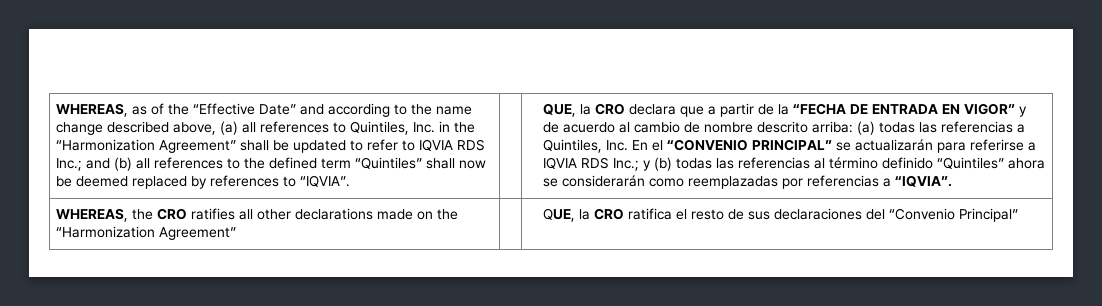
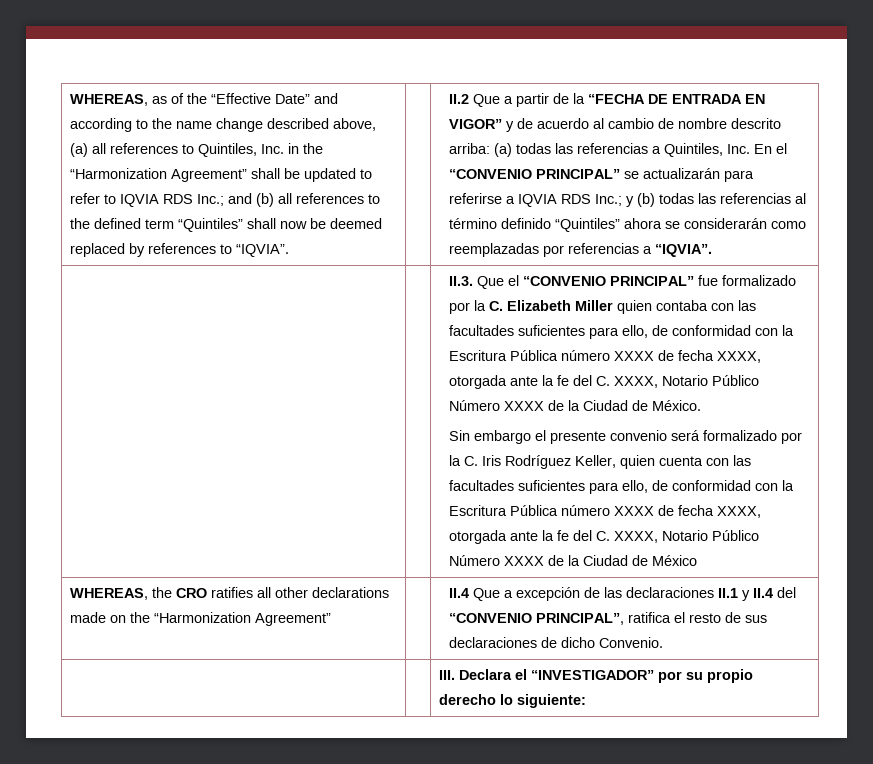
[543,103,705,117] QUE, la CRO declara que -> [449,94,501,107] II.2 Que
(953, 181) none -> [449,275,797,289] [449,300,757,314] [449,325,795,339] [449,350,762,363] [449,375,760,389] [449,400,702,411] [449,430,803,444] [449,455,752,469] [449,480,795,494] [449,505,762,518] [449,530,760,544] [449,555,698,566] // | | II.3. Que el “CONVENIO PRINCIPAL” fue formalizado por la C. Elizabeth Miller quien contaba con las facultades suficientes para ello, de conformidad con la Escritura Pública número XXXX de fecha XXXX, otorgada ante la fe del C. XXXX, Notario Público Número XXXX de la Ciudad de México. // Sin embargo el presente convenio será formalizado por la C. Iris Rodríguez Keller, quien cuenta con las facultades suficientes para ello, de conformidad con la Escritura Pública número XXXX de fecha XXXX, otorgada ante la fe del C. XXXX, Notario Público Número XXXX de la Ciudad de México
[543,208,625,222] QUE, la CRO -> [449,587,797,601] [449,613,625,625] II.4 Que a excepción de las declaraciones II.1 y II.4 del “CONVENIO PRINCIPAL”,
[866,208,1019,222] del “Convenio Principal” -> [541,637,664,648] [438,669,753,683] [438,694,586,708] de dicho Convenio. // | | III. Declara el “INVESTIGADOR” por su propio derecho lo siguiente:

